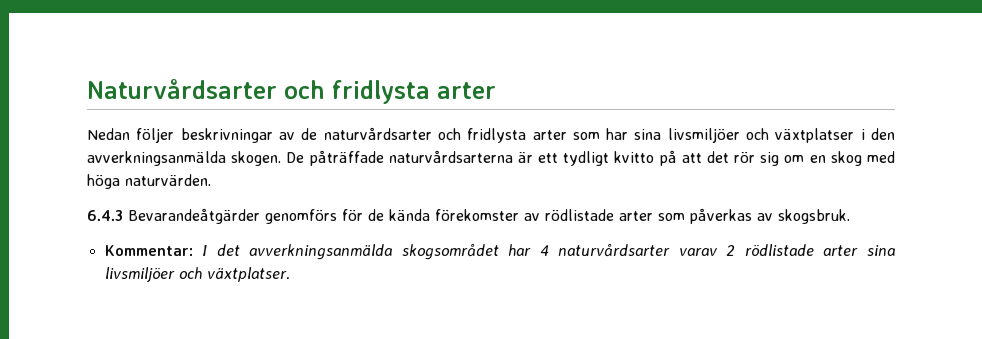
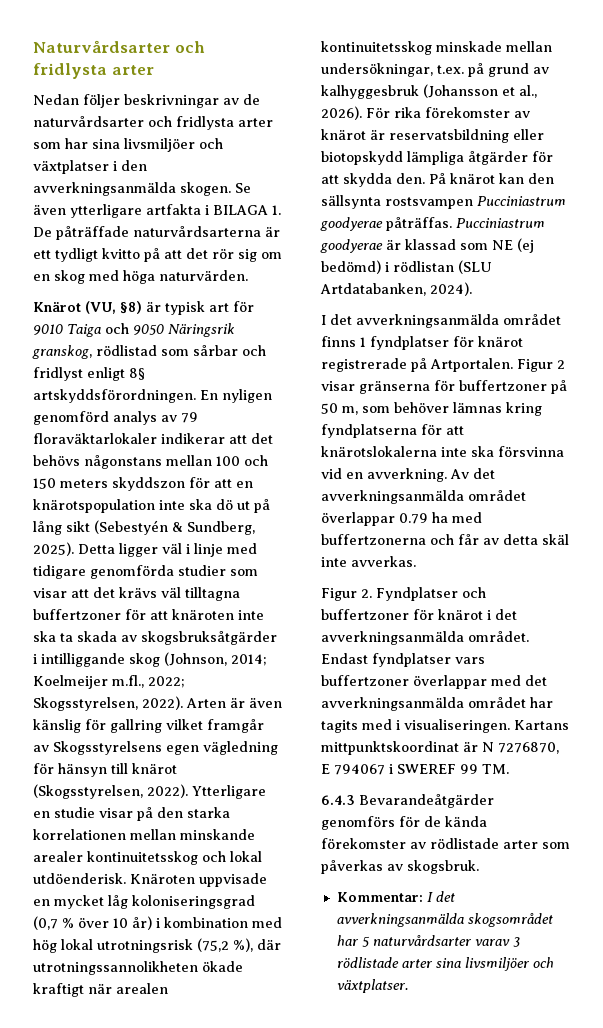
(282, 158) none -> [235,183,251,193] [33,204,281,218] Se även ytterligare artfakta i BILAGA 1.
(211, 180) none -> [33,301,254,315] [33,323,235,337] [32,345,266,359] [33,367,145,381] [33,389,272,403] [33,411,198,425] [33,433,273,444] [33,455,268,469] [33,477,253,491] [33,499,270,513] [33,520,255,535] [33,542,257,557] [33,565,258,579] [33,587,240,601] [33,609,264,620] [33,631,277,645] [33,652,267,667] [33,675,185,689] [33,696,282,711] [33,719,264,733] [33,741,278,755] [33,763,177,777] [33,784,266,799] [33,807,230,821] [33,829,255,840] [33,851,262,865] [33,873,267,887] [33,895,255,909] [33,916,282,930] [33,938,281,953] [33,961,243,975] [33,983,168,997] [321,41,552,55] [321,63,549,77] [321,84,537,99] [321,106,530,120] [321,129,544,143] [321,151,553,165] [321,173,554,187] [321,195,566,209] [320,217,545,231] [320,238,534,253] [321,260,492,274] [320,282,472,296] [321,314,561,328] [321,336,523,350] [321,358,565,372] [321,380,567,394] [321,402,542,416] [321,424,464,438] [321,446,564,457] [321,468,495,482] [321,490,526,504] [321,512,482,526] [321,534,569,545] [321,556,416,567] [321,587,486,601] [321,609,517,620] [321,631,529,645] [321,653,485,667] [321,675,547,689] [321,697,553,711] [321,719,569,733] [321,741,559,755] [321,764,509,775] // Knärot (VU, §8) är typisk art för 9010 Taiga och 9050 Näringsrik granskog, rödlistad som sårbar och fridlyst enligt 8§ artskyddsförordningen. En nyligen genomförd analys av 79 floraväktarlokaler indikerar att det behövs någonstans mellan 100 och 150 meters skyddszon för att en knärotspopulation inte ska dö ut på lång sikt (Sebestyén & Sundberg, 2025). Detta ligger väl i linje med tidigare genomförda studier som visar att det krävs väl tilltagna buffertzoner för att knäroten inte ska ta skada av skogsbruksåtgärder i intilliggande skog (Johnson, 2014; Koelmeijer m.fl., 2022; Skogsstyrelsen, 2022). Arten är även känslig för gallring vilket framgår av Skogsstyrelsens egen vägledning för hänsyn till knärot (Skogsstyrelsen, 2022). Ytterligare en studie visar på den starka korrelationen mellan minskande arealer kontinuitetsskog och lokal utdöenderisk. Knäroten uppvisade en mycket låg koloniseringsgrad (0,7 % över 10 år) i kombination med hög lokal utrotningsrisk (75,2 %), där utrotningssannolikheten ökade kraftigt när arealen kontinuitetsskog minskade mellan undersökningar, t.ex. på grund av kalhyggesbruk (Johansson et al., 2026). För rika förekomster av knärot är reservatsbildning eller biotopskydd lämpliga åtgärder för att skydda den. På knärot kan den sällsynta rostsvampen Pucciniastrum goodyerae påträffas. Pucciniastrum goodyerae är klassad som NE (ej bedömd) i rödlistan (SLU Artdatabanken, 2024). // I det avverkningsanmälda området finns 1 fyndplatser för knärot registrerade på Artportalen. Figur 2 visar gränserna för buffertzoner på 50 m, som behöver lämnas kring fyndplatserna för att knärotslokalerna inte ska försvinna vid en avverkning. Av det avverkningsanmälda området överlappar 0.79 ha med buffertzonerna och får av detta skäl inte avverkas. // Figur 2. Fyndplatser och buffertzoner för knärot i det avverkningsanmälda området. Endast fyndplatser vars buffertzoner överlappar med det avverkningsanmälda området har tagits med i visualiseringen. Kartans mittpunktskoordinat är N 7276870, E 794067 i SWEREF 99 TM.
[539,245,549,256] 4 -> [361,936,370,947] 5
[726,245,736,256] 2 -> [512,937,520,947] 3

